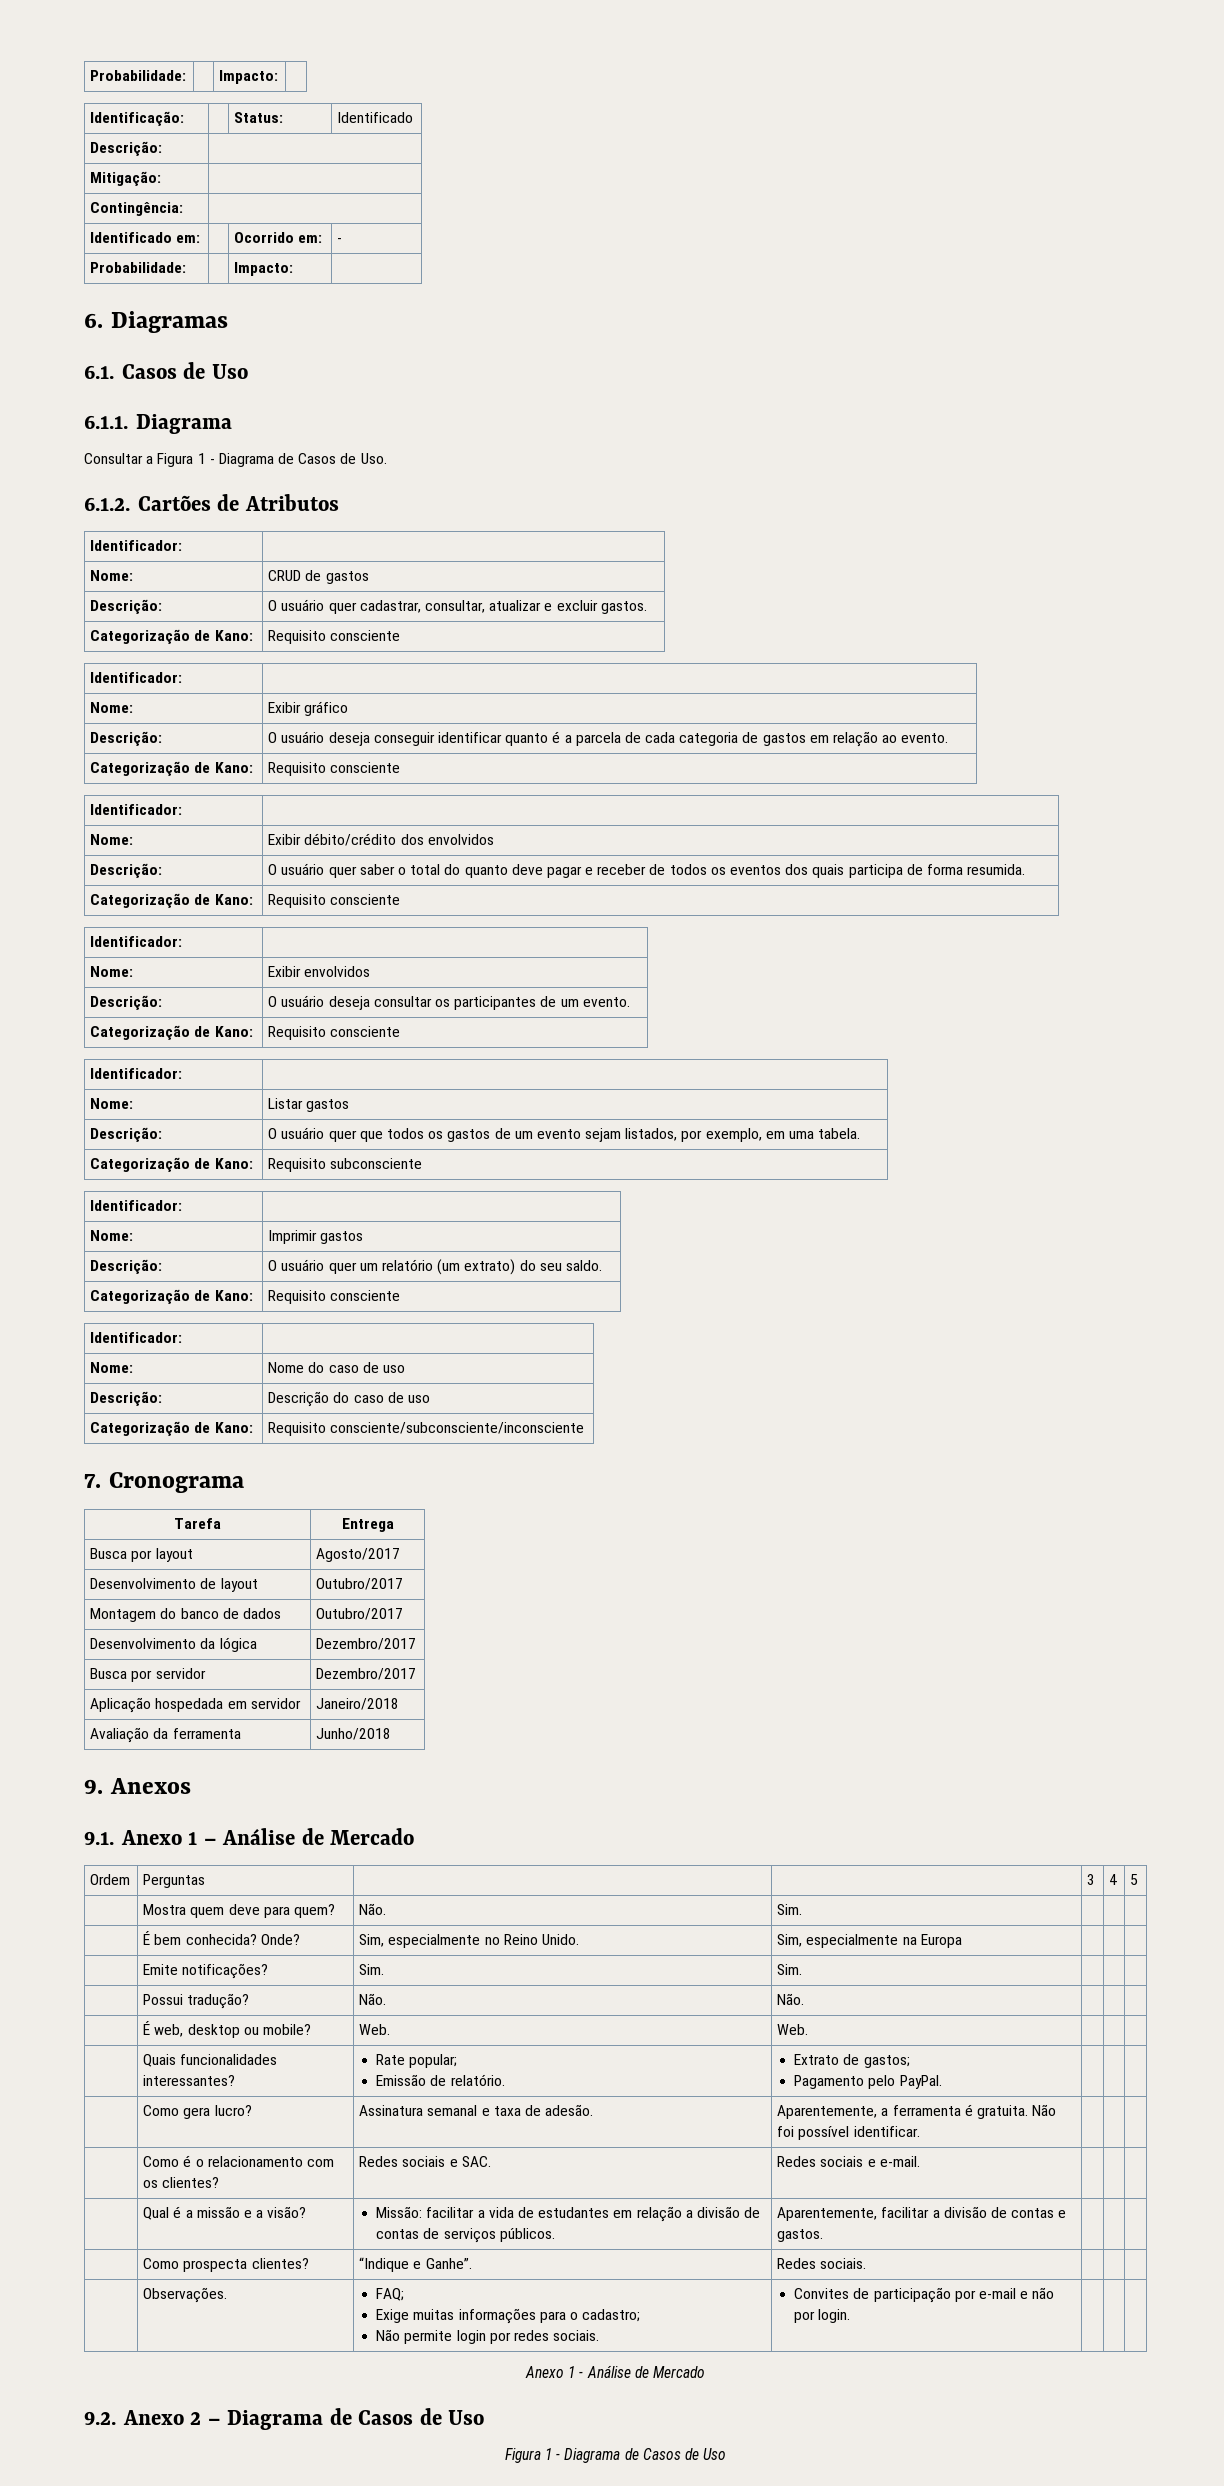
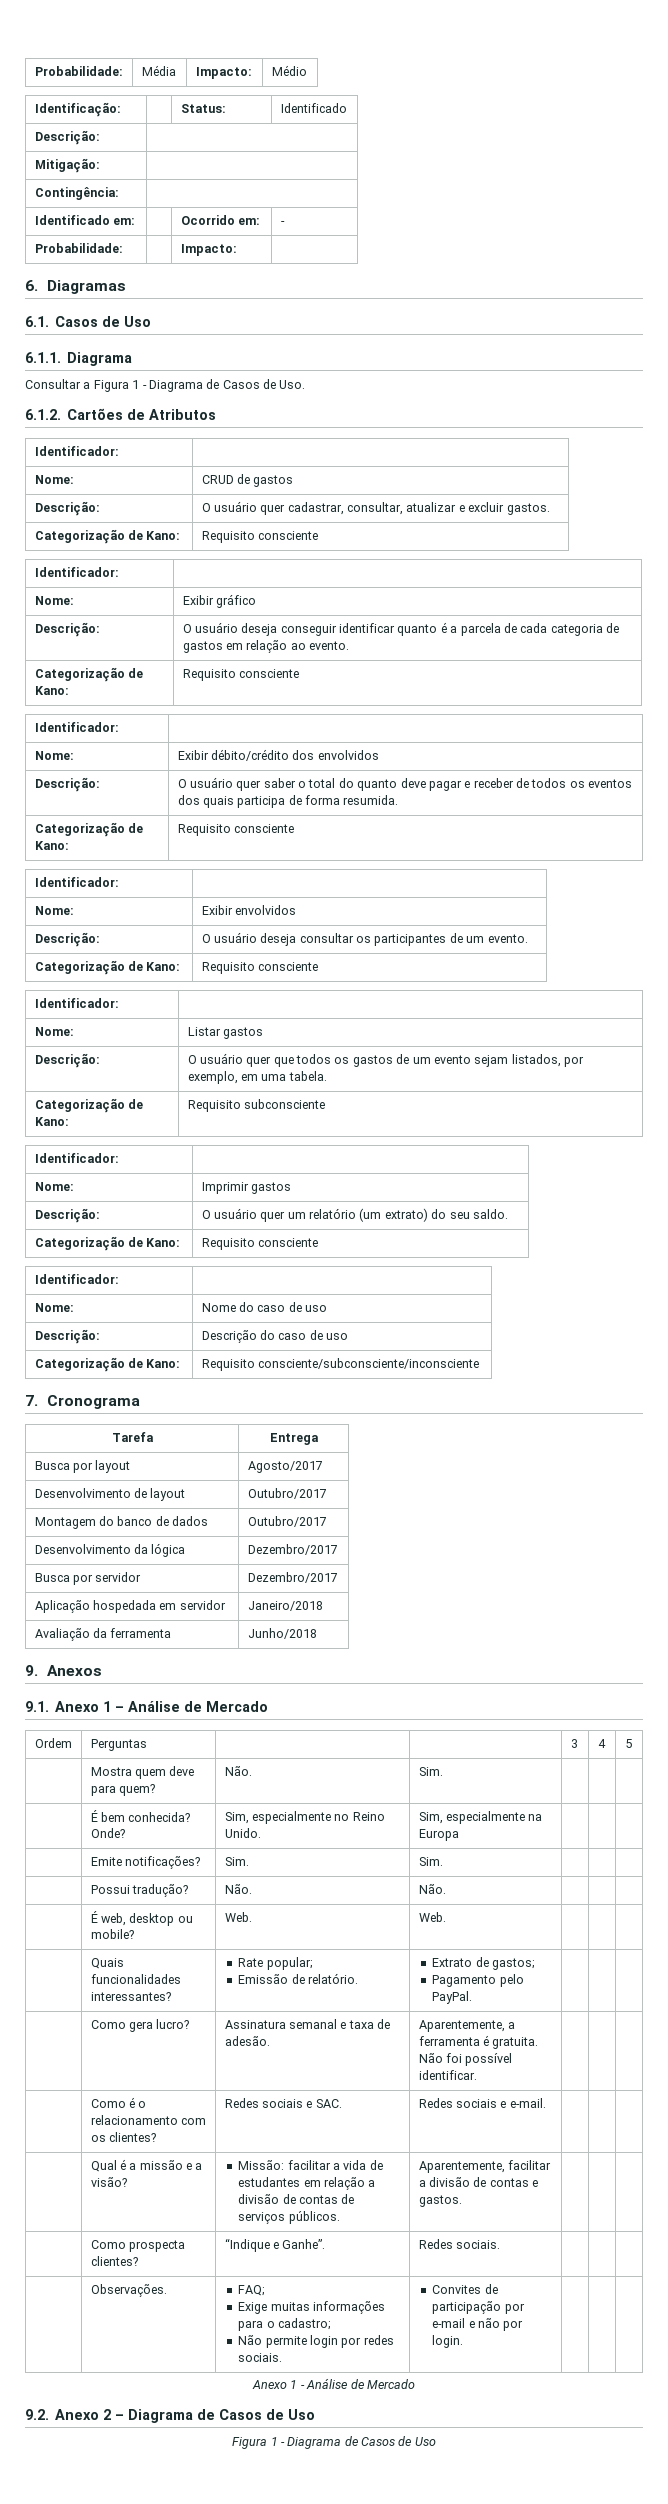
[90,70,187,81] [219,70,279,84] Probabilidade: | | Impacto: | -> [34,66,123,76] [141,65,176,76] [195,67,252,79] [271,65,307,76] Probabilidade: | Média | Impacto: | Médio

